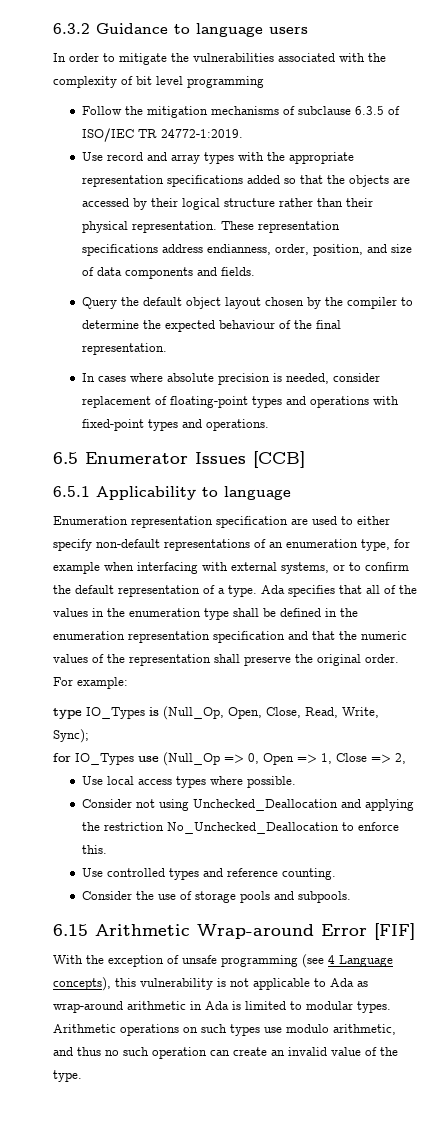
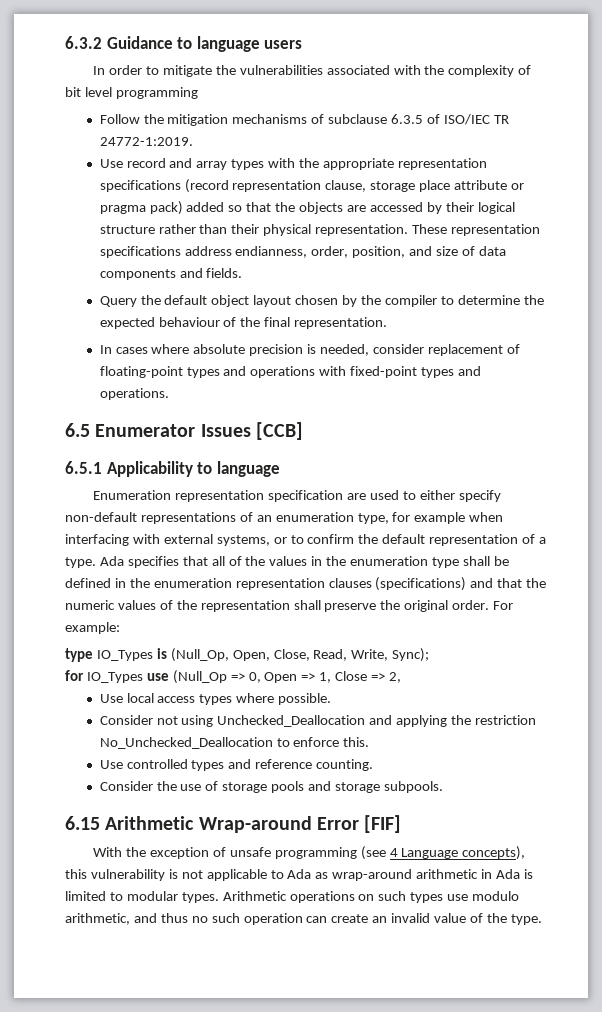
(244, 181) none -> [184,179,525,193] [99,201,183,215] (record representation clause, storage place attribute or pragma pack)
[213,631,285,643] specification -> [328,577,467,591] clauses (specifications)
(295, 895) none -> [335,782,381,793] storage

